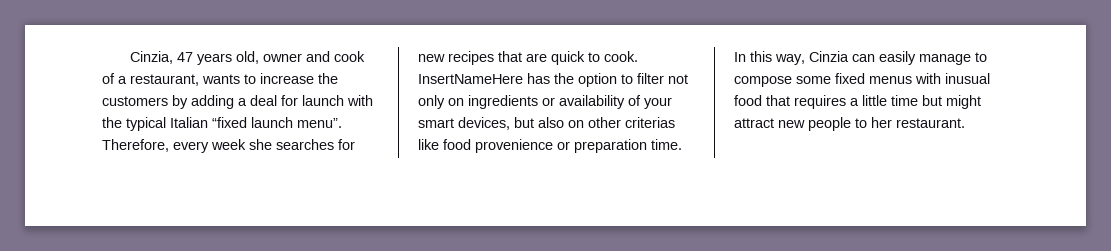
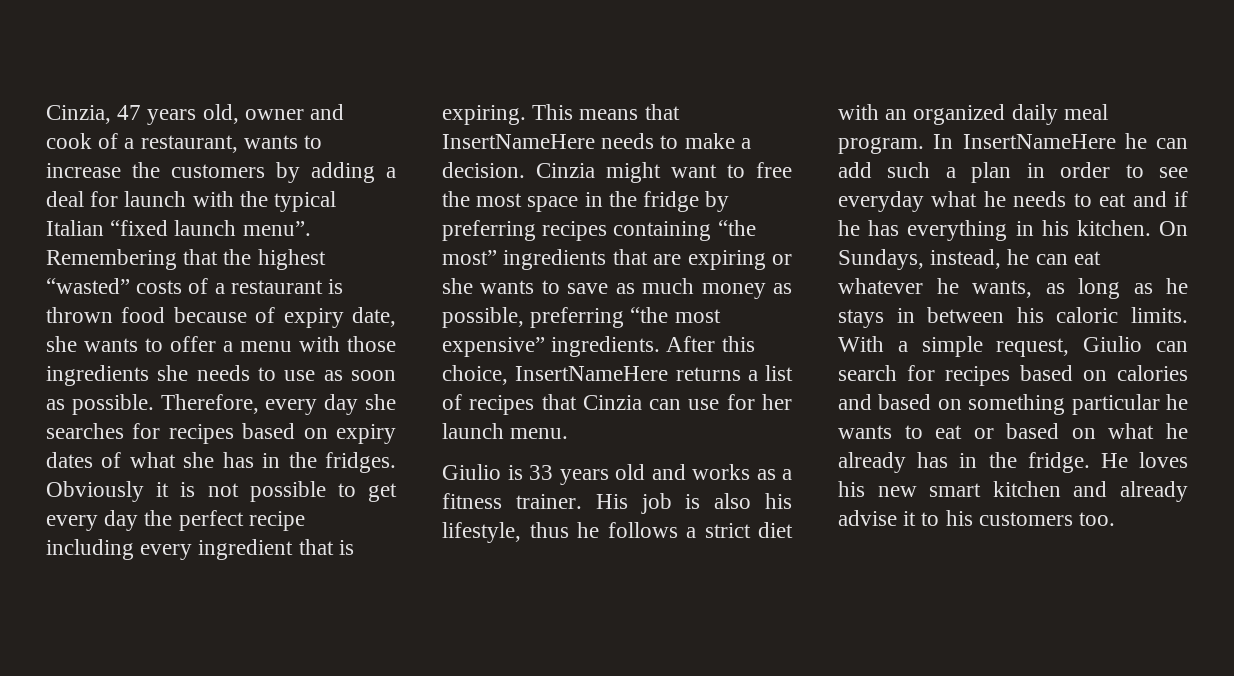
(342, 123) none -> [46,249,326,270] [46,278,344,294] [46,307,396,328] [46,336,396,352] [46,365,396,386] [46,394,154,415] Remembering that the highest “wasted” costs of a restaurant is thrown food because of expiry date, she wants to offer a menu with those ingredients she needs to use as soon as possible.
[211,139,246,150] week -> [324,394,359,415] day
[418,51,638,65] [418,73,688,87] [418,95,672,109] [418,117,675,130] [418,139,682,153] [734,51,987,65] [734,73,990,87] [734,95,981,109] [734,117,965,131] new recipes that are quick to cook. InsertNameHere has the option to filter not only on ingredients or availability of your smart devices, but also on other criterias like food provenience or preparation time. In this way, Cinzia can easily manage to compose some fixed menus with inusual food that requires a little time but might attract new people to her restaurant. -> [168,423,396,444] [46,452,396,473] [46,481,397,502] [46,510,305,531] [46,539,354,560] [442,104,680,125] [442,133,751,149] [442,162,792,183] [442,191,730,212] [442,220,756,241] [442,249,792,270] [442,278,792,299] [442,307,721,328] [442,336,755,357] [442,365,793,385] [442,394,792,415] [442,423,569,439] [442,464,792,485] [442,493,792,514] [442,522,793,543] [838,104,1108,125] [838,133,1188,154] [838,162,1188,183] [838,191,1188,212] [838,220,1188,241] [838,249,1101,270] [838,278,1188,299] [838,307,1188,328] [838,336,1188,357] [838,365,1188,386] [838,394,1188,415] [838,423,1188,439] [838,452,1188,473] [838,481,1188,502] [838,510,1116,526] recipes based on expiry dates of what she has in the fridges. Obviously it is not possible to get every day the perfect recipe including every ingredient that is expiring. This means that InsertNameHere needs to make a decision. Cinzia might want to free the most space in the fridge by preferring recipes containing “the most” ingredients that are expiring or she wants to save as much money as possible, preferring “the most expensive” ingredients. After this choice, InsertNameHere returns a list of recipes that Cinzia can use for her launch menu. // Giulio is 33 years old and works as a fitness trainer. His job is also his lifestyle, thus he follows a strict diet with an organized daily meal program. In InsertNameHere he can add such a plan in order to see everyday what he needs to eat and if he has everything in his kitchen. On Sundays, instead, he can eat whatever he wants, as long as he stays in between his caloric limits. With a simple request, Giulio can search for recipes based on calories and based on something particular he wants to eat or based on what he already has in the fridge. He loves his new smart kitchen and already advise it to his customers too.

